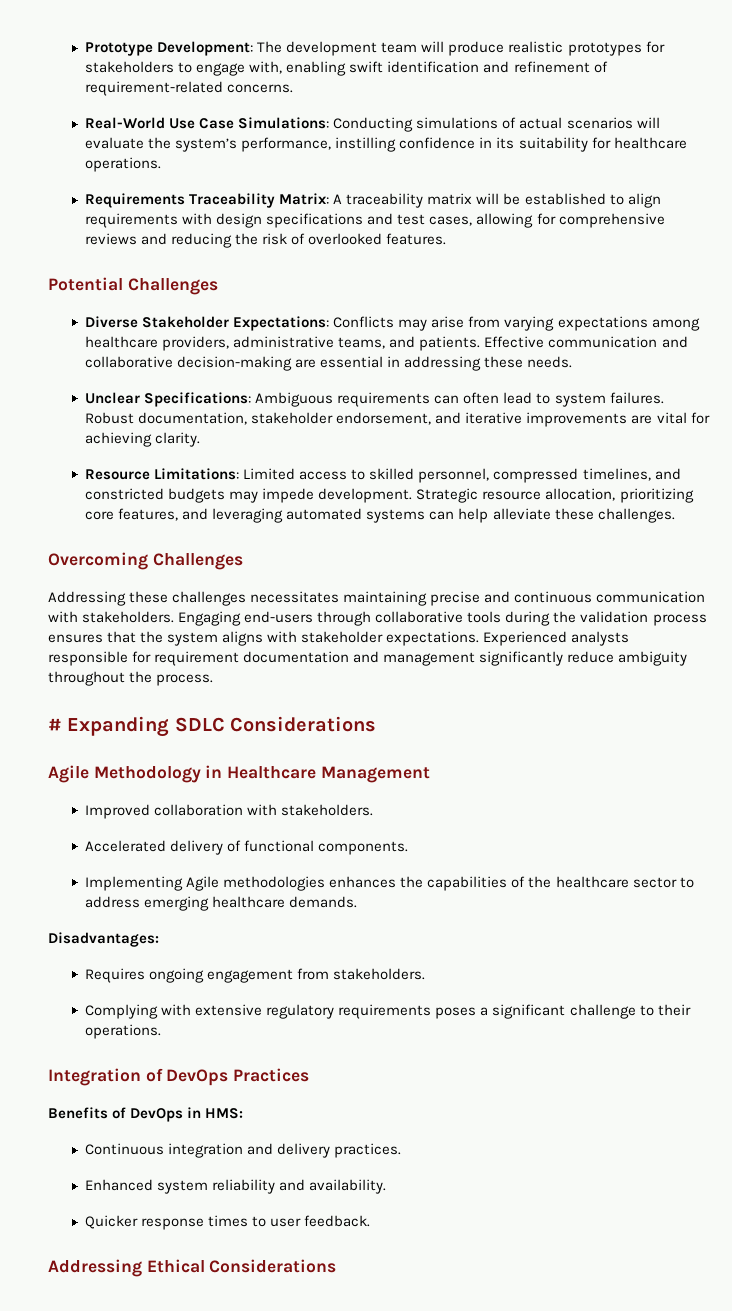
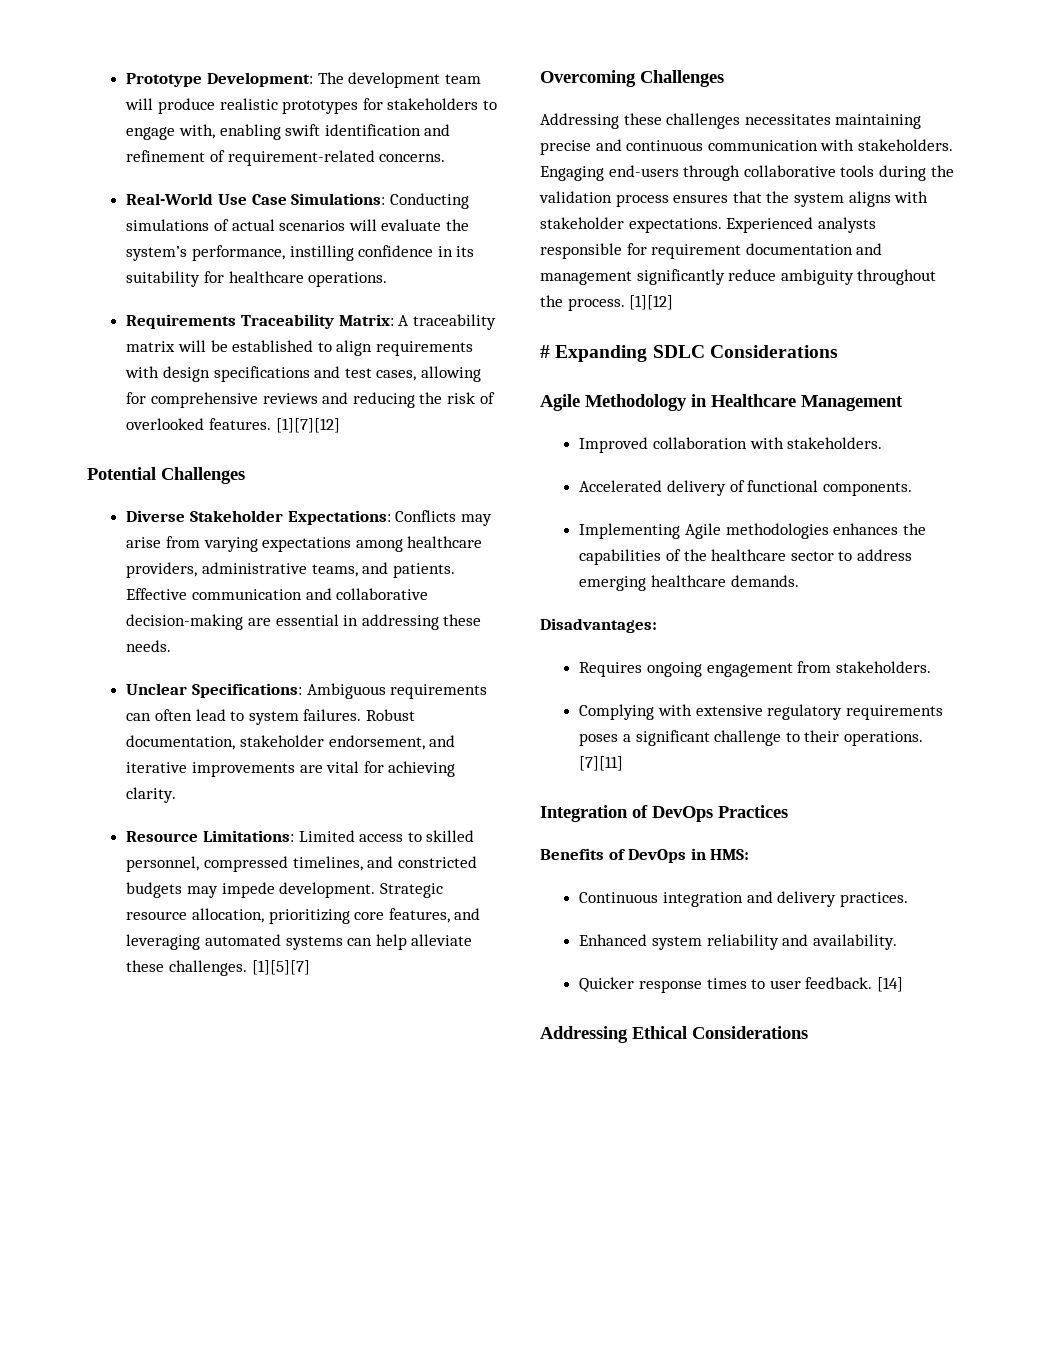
(447, 239) none -> [275,418,340,433] [1][7][12]
(675, 515) none -> [251,960,310,975] [1][5][7]
(214, 680) none -> [629,295,674,310] [1][12]
(162, 1031) none -> [579,756,624,771] [7][11]
(371, 1221) none -> [876,977,903,992] [14]

